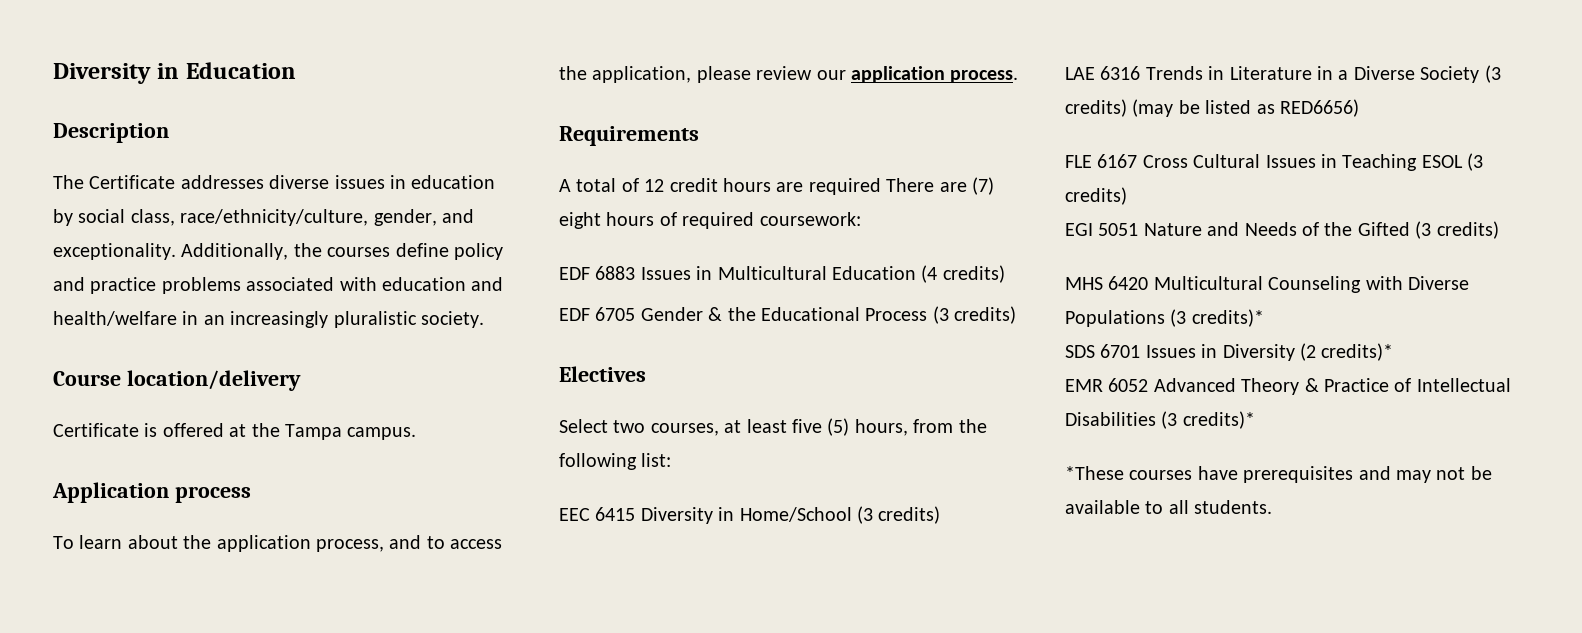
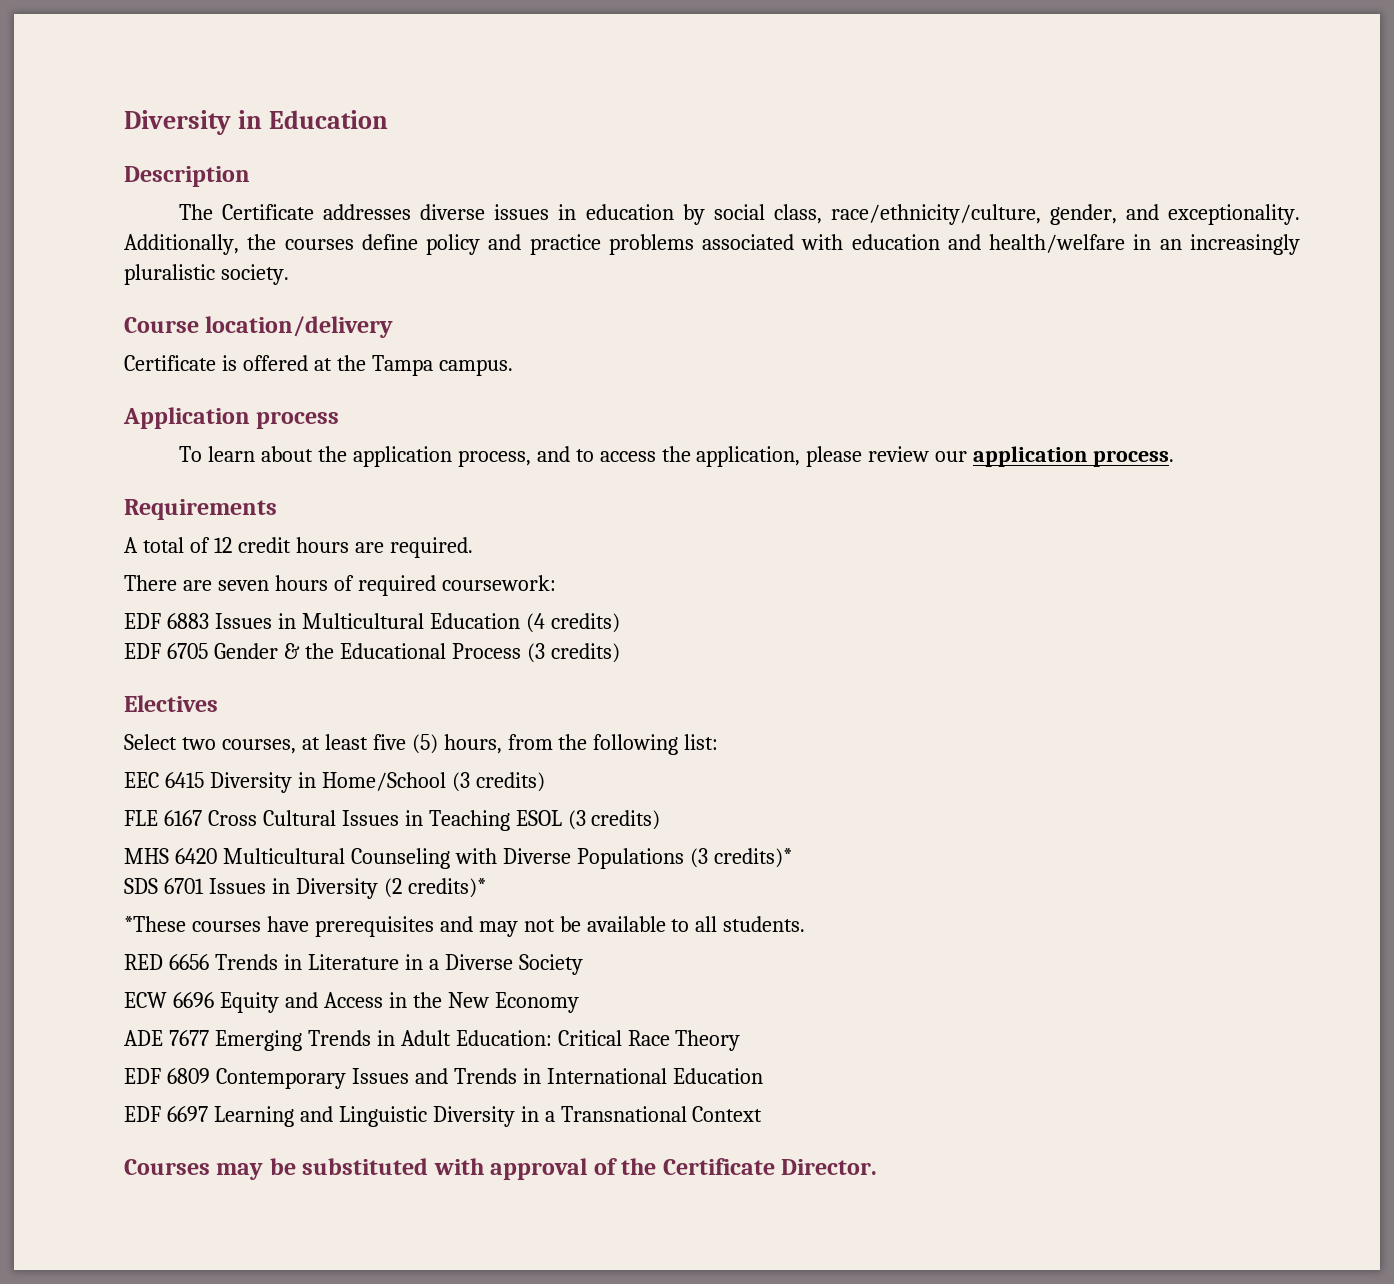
[808,178,881,195] required -> [389,537,473,558] required. //
[972,177,994,195] [559,212,601,229] (7) eight -> [217,580,269,591] seven
[1065,65,1501,83] [1065,99,1359,117] // LAE 6316 Trends in Literature in a Diverse Society (3 credits) (may be listed as RED6656) -> (545, 782) none
[1065,221,1499,239] // EGI 5051 Nature and Needs of the Gifted (3 credits) -> (661, 820) none
[1065,378,1511,395] [1065,411,1255,429] // EMR 6052 Advanced Theory & Practice of Intellectual Disabilities (3 credits)* -> (486, 888) none
(1273, 507) none -> [124,954,583,975] [124,992,579,1013] [124,1030,741,1051] [124,1068,763,1089] [124,1106,763,1127] [124,1158,878,1180] // RED 6656 Trends in Literature in a Diverse Society // ECW 6696 Equity and Access in the New Economy // ADE 7677 Emerging Trends in Adult Education: Critical Race Theory // EDF 6809 Contemporary Issues and Trends in International Education // EDF 6697 Learning and Linguistic Diversity in a Transnational Context // Courses may be substituted with approval of the Certificate Director.

